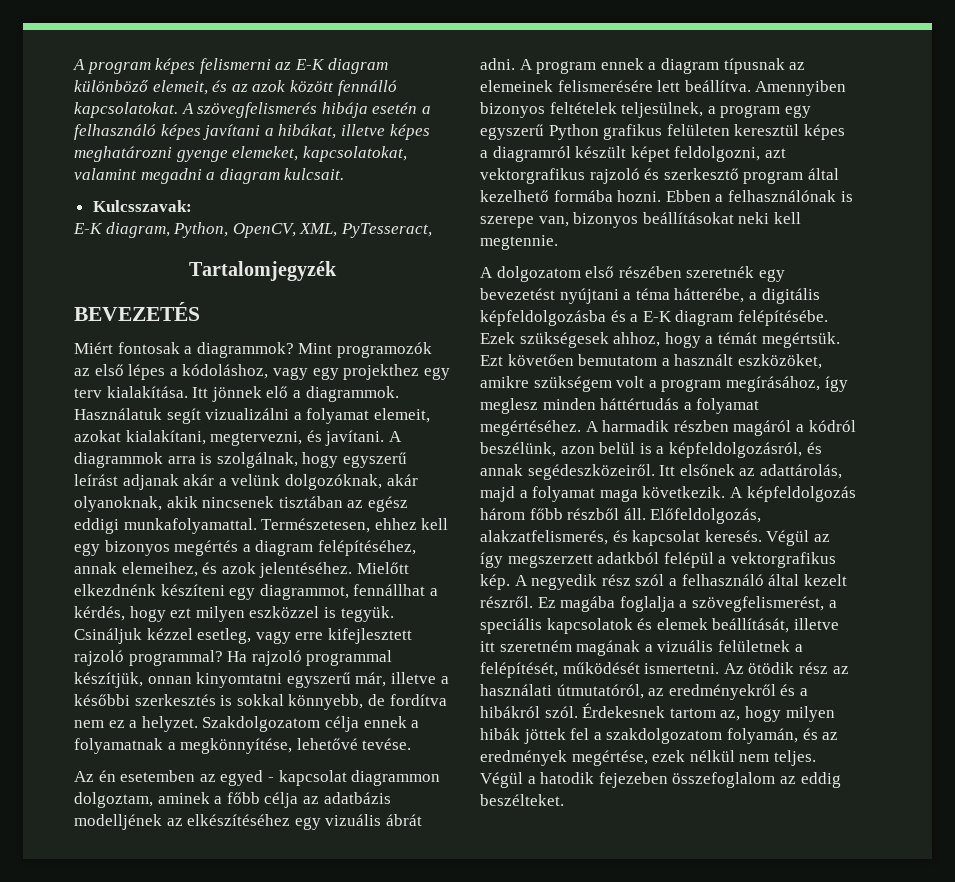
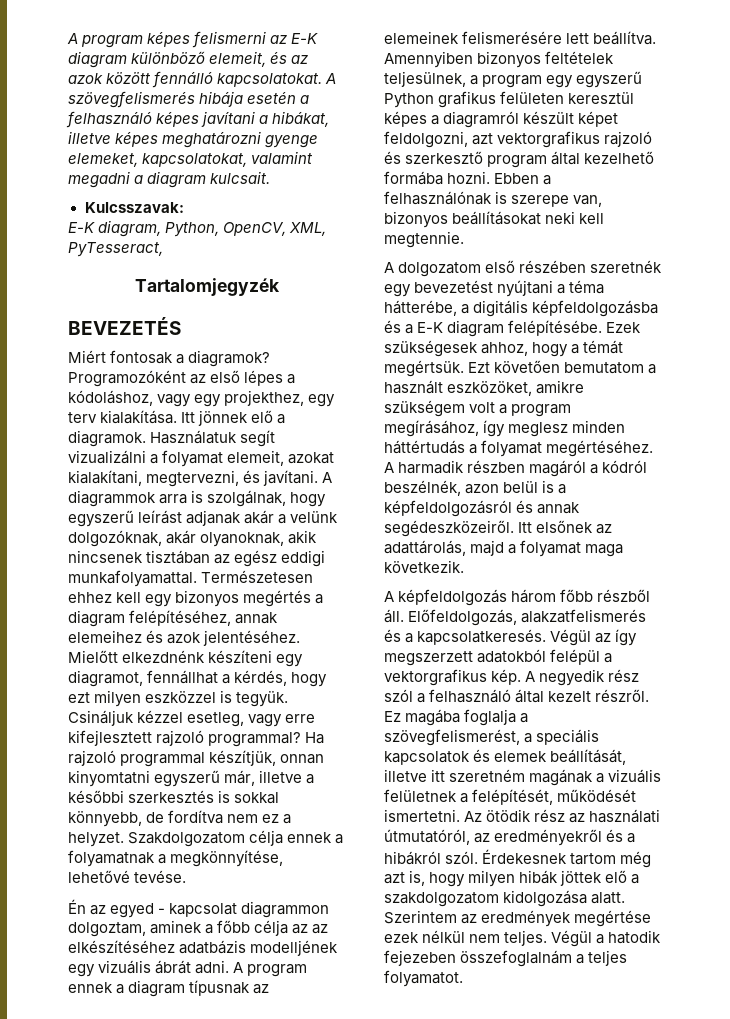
[196,342,432,358] diagrammok? Mint programozók -> [188,350,271,367] [68,370,186,387] diagramok? Programozóként
[343,364,420,380] projekthez -> [224,390,305,406] projekthez,
[305,386,399,402] diagrammok. -> [68,430,146,447] diagramok.
[261,518,371,533] Természetesen, -> [201,570,314,583] Természetesen
[121,562,198,577] elemeihez, -> [68,630,142,643] elemeihez
[259,584,349,600] diagrammot, -> [68,670,143,687] diagramot,
[74,770,196,782] Az én esetemben -> [68,899,86,914] Én
[323,792,391,804] [74,814,291,830] adatbázis modelljének az elkészítéséhez -> [312,924,329,934] [68,940,339,956] az elkészítéséhez adatbázis modelljének
[480,442,556,457] beszélünk, -> [384,480,461,496] beszélnék,
[668,442,802,458] képfeldolgozásról, -> [384,500,512,517] képfeldolgozásról
(726, 492) none -> (464, 566) //
[480,530,762,546] alakzatfelismerés, és kapcsolat keresés. -> [521,609,647,623] [384,629,547,645] alakzatfelismerés és a kapcsolatkeresés.
[597,552,660,564] adatkból -> [477,649,547,663] adatokból
[720,710,741,721] az, -> [620,851,652,868] [384,870,426,886] még azt is,
[570,728,590,740] fel -> [605,870,628,883] elő
[726,728,818,744] folyamán, és -> [503,890,626,907] [384,910,457,924] kidolgozása alatt. Szerintem
[571,750,648,766] megértése, -> [574,910,652,927] megértése
[672,772,841,788] [480,794,564,806] összefoglalom az eddig beszélteket. -> [460,950,628,967] [384,970,463,987] összefoglalnám a teljes folyamatot.

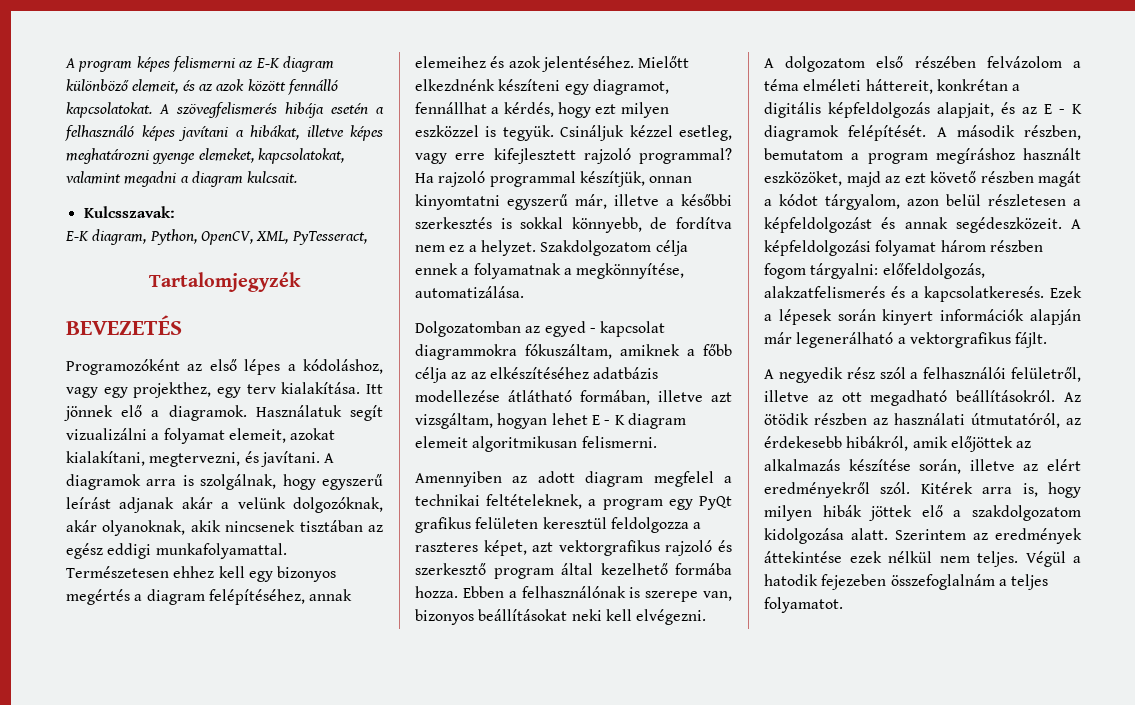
[68,350,271,367] Miért fontosak a diagramok? -> (182, 325) none
[68,490,156,507] diagrammok -> [66,474,141,490] diagramok
[68,870,187,883] [68,899,86,914] lehetővé tevése. // Én -> [415,286,524,298] [415,321,521,337] automatizálása. // Dolgozatomban
[241,901,330,918] [68,920,203,937] diagrammon dolgoztam, aminek -> [415,344,680,360] diagrammokra fókuszáltam, amiknek
[250,940,339,956] [68,960,308,977] [68,980,270,997] [384,31,657,45] [384,51,615,68] [384,71,466,87] modelljének egy vizuális ábrát adni. A program ennek a diagram típusnak az elemeinek felismerésére lett beállítva. Amennyiben bizonyos feltételek teljesülnek, -> [415,390,732,405] [415,413,686,429] [415,436,657,452] [415,471,732,487] [415,494,583,509] modellezése átlátható formában, illetve azt vizsgáltam, hogyan lehet E - K diagram elemeit algoritmikusan felismerni. // Amennyiben az adott diagram megfelel a technikai feltételeknek,
[576,71,643,88] [384,93,434,108] egyszerű Python -> [699,496,732,510] PyQt
[384,111,619,128] [384,131,468,148] képes a diagramról készült képet feldolgozni, -> [610,517,702,533] [415,540,527,556] feldolgozza a raszteres képet,
[447,171,491,184] hozni. -> [415,586,458,598] hozza.
[384,231,464,248] megtennie. -> [636,609,707,625] elvégezni.
[590,260,663,273] [384,280,605,297] [384,300,659,317] [384,320,642,337] [384,340,624,357] [384,360,657,377] [384,380,585,396] [384,400,572,417] [384,420,626,437] [384,440,654,457] [384,460,648,477] [384,480,567,496] [384,500,581,517] [384,520,613,537] [384,540,624,557] [384,560,464,573] [384,589,651,606] [384,609,647,626] [384,629,638,646] [384,649,601,666] szeretnék egy bevezetést nyújtani a téma hátterébe, a digitális képfeldolgozásba és a E-K diagram felépítésébe. Ezek szükségesek ahhoz, hogy a témát megértsük. Ezt követően bemutatom a használt eszközöket, amikre szükségem volt a program megírásához, így meglesz minden háttértudás a folyamat megértéséhez. A harmadik részben magáról a kódról beszélnék, azon belül is a képfeldolgozásról és annak segédeszközeiről. Itt elsőnek az adattárolás, majd a folyamat maga következik. // A képfeldolgozás három főbb részből áll. Előfeldolgozás, alakzatfelismerés és a kapcsolatkeresés. Végül az így megszerzett adatokból felépül -> [986,56,1081,68] [764,79,1021,94] [764,102,1082,118] [764,125,1081,141] [764,148,1081,164] [764,171,1081,187] [764,194,1081,210] [764,217,1081,233] [764,240,1043,256] [764,263,985,279] [764,286,1082,302] [764,309,1081,325] [764,332,894,348] felvázolom a téma elméleti háttereit, konkrétan a digitális képfeldolgozás alapjait, és az E - K diagramok felépítését. A második részben, bemutatom a program megíráshoz használt eszközöket, majd az ezt követő részben magát a kódot tárgyalom, azon belül részletesen a képfeldolgozást és annak segédeszközeit. A képfeldolgozási folyamat három részben fogom tárgyalni: előfeldolgozás, alakzatfelismerés és a kapcsolatkeresés. Ezek a lépesek során kinyert információk alapján már legenerálható
[491,669,522,685] kép. -> [1015,332,1048,348] fájlt. //
[429,689,650,703] [384,709,529,726] [384,729,600,746] [384,749,627,765] [384,769,662,786] [384,789,637,805] [384,809,460,822] felhasználó által kezelt részről. Ez magába foglalja a szövegfelismerést, a speciális kapcsolatok és elemek beállítását, illetve itt szeretném magának a vizuális felületnek a felépítését, működését ismertetni. -> [923,367,1081,382] [764,390,1056,406] felhasználói felületről, illetve az ott megadható beállításokról.
[534,809,566,822] rész -> [814,413,867,425] részben
[494,829,636,846] [384,849,652,868] [384,872,405,884] eredményekről és a hibákról szól. Érdekesnek tartom még azt -> [764,436,1032,452] [764,459,1081,474] [764,482,1013,498] érdekesebb hibákról, amik előjöttek az alkalmazás készítése során, illetve az elért eredményekről szól. Kitérek arra
[574,910,652,927] megértése -> [764,551,842,563] áttekintése

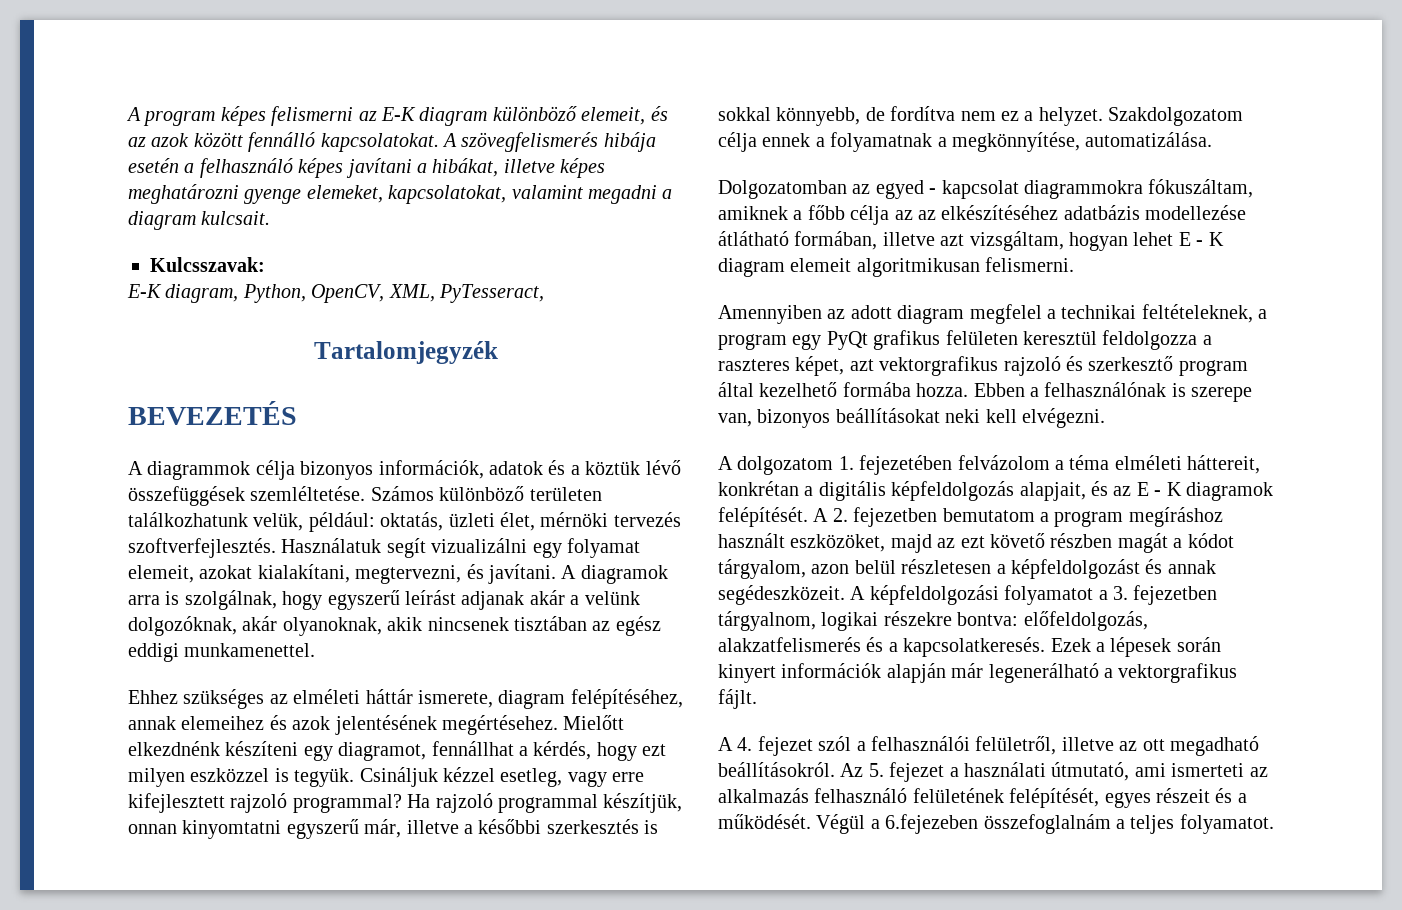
[66,359,383,375] [66,382,384,398] [64,405,247,421] Programozóként az első lépes a kódoláshoz, vagy egy projekthez, egy terv kialakítása. Itt jönnek elő a diagramok. -> [128,460,681,480] [128,486,602,506] [128,512,681,532] [128,538,276,558] A diagrammok célja bizonyos információk, adatok és a köztük lévő összefüggések szemléltetése. Számos különböző területen találkozhatunk velük, például: oktatás, üzleti élet, mérnöki tervezés szoftverfejlesztés.
[151,433,160,440] a -> [532,542,562,558] egy
[155,543,287,559] [66,566,337,582] [66,589,143,605] munkafolyamattal. Természetesen ehhez kell egy bizonyos megértés a -> [184,643,316,657] [128,689,493,709] munkamenettel. // Ehhez szükséges az elméleti háttár ismerete,
[541,56,634,72] jelentéséhez. -> [334,715,558,735] jelentésének megértésehez.
[876,56,976,68] első részében -> [838,455,953,475] 1. fejezetében
[956,125,1081,140] második részben, -> [832,507,938,527] 2. fejezetben
[875,240,1043,256] [764,263,879,279] folyamat három részben fogom tárgyalni: -> [1004,585,1218,605] [718,611,1019,631] folyamatot a 3. fejezetben tárgyalnom, logikai részekre bontva:
[778,367,875,383] negyedik rész -> [737,736,813,756] 4. fejezet
[764,413,1081,428] [764,436,1032,452] [764,459,1081,474] [764,482,1081,498] [764,505,1081,521] [764,528,1082,544] [764,551,1081,567] [764,574,887,590] ötödik részben az használati útmutatóról, az érdekesebb hibákról, amik előjöttek az alkalmazás készítése során, illetve az elért eredményekről szól. Kitérek arra is, hogy milyen hibák jöttek elő a szakdolgozatom kidolgozása alatt. Szerintem az eredmények áttekintése ezek nélkül nem teljes. Végül a hatodik fejezeben -> [868,762,1268,782] [718,788,1247,808] [718,814,979,834] 5. fejezet a használati útmutató, ami ismerteti az alkalmazás felhasználó felületének felépítését, egyes részeit és a működését. Végül a 6.fejezeben

